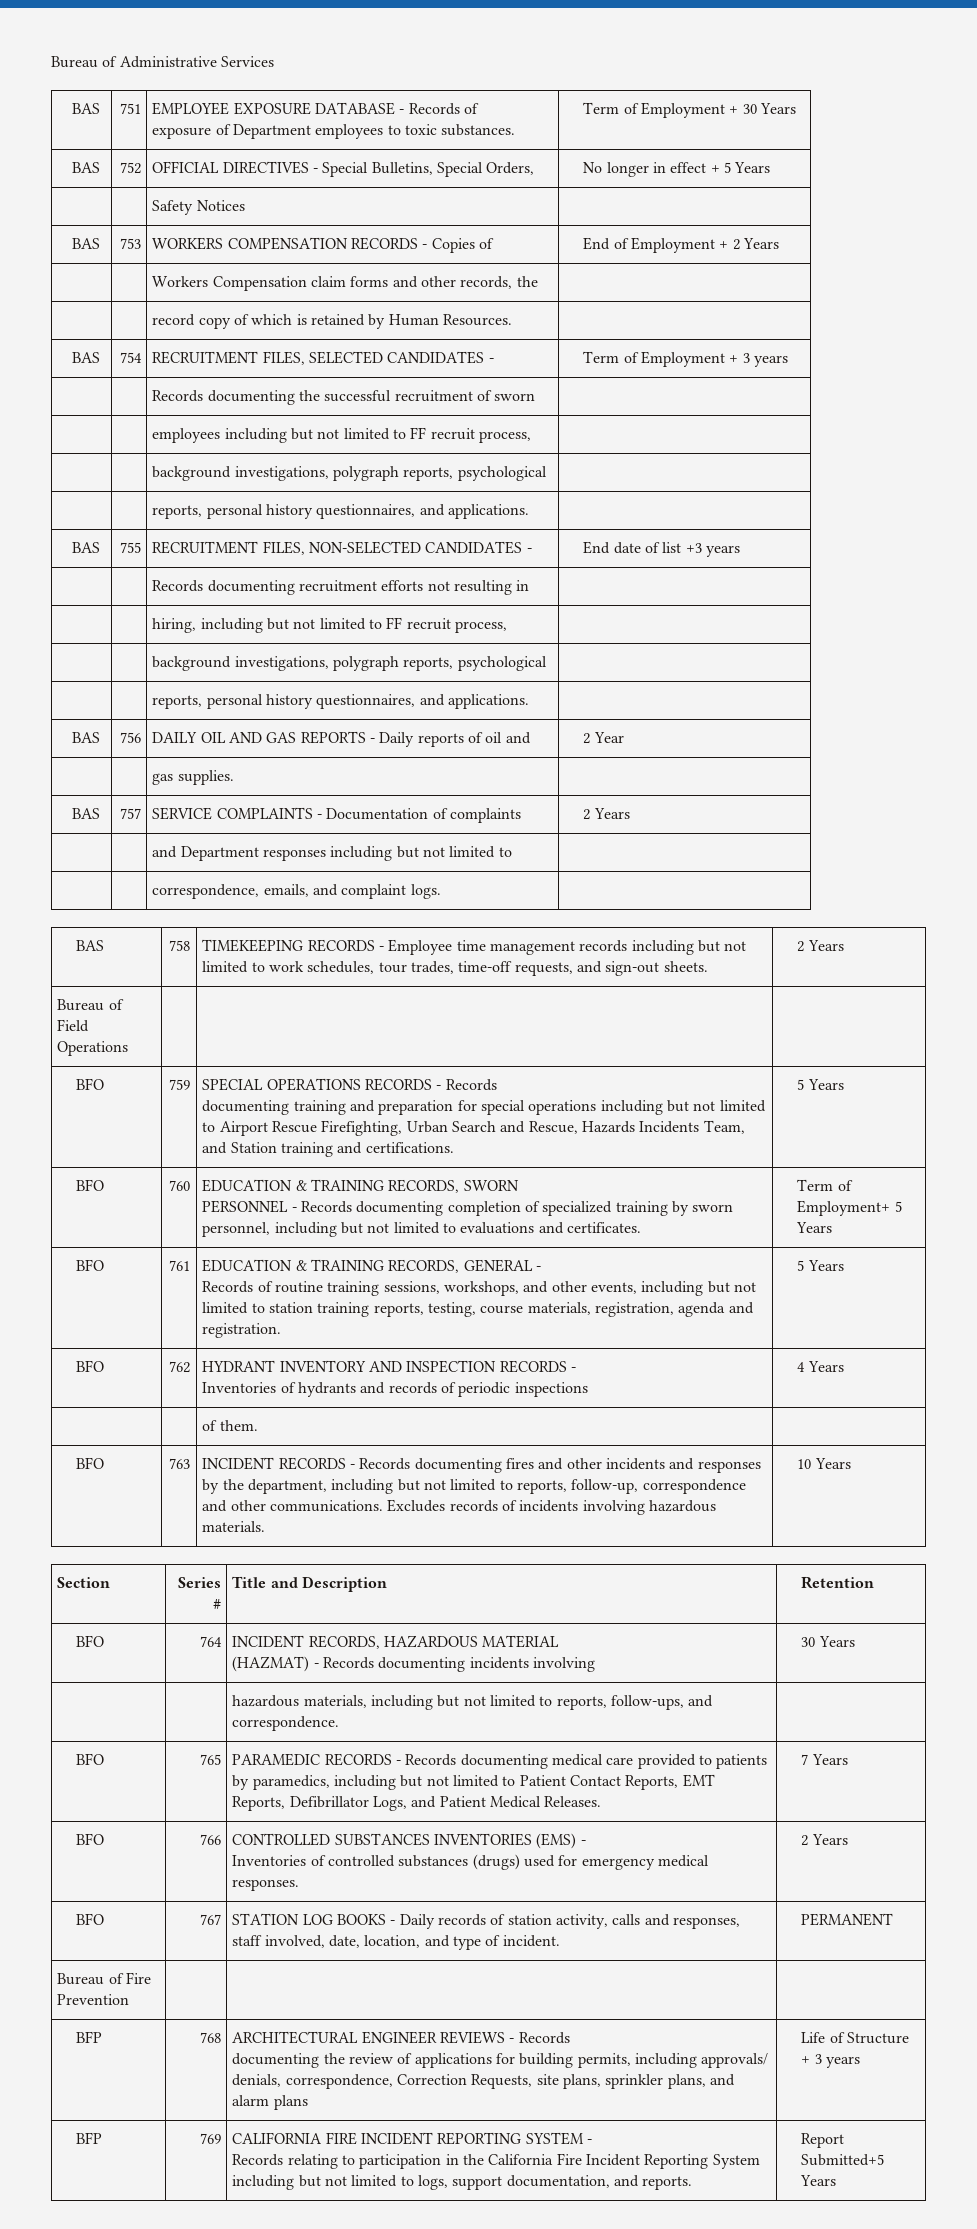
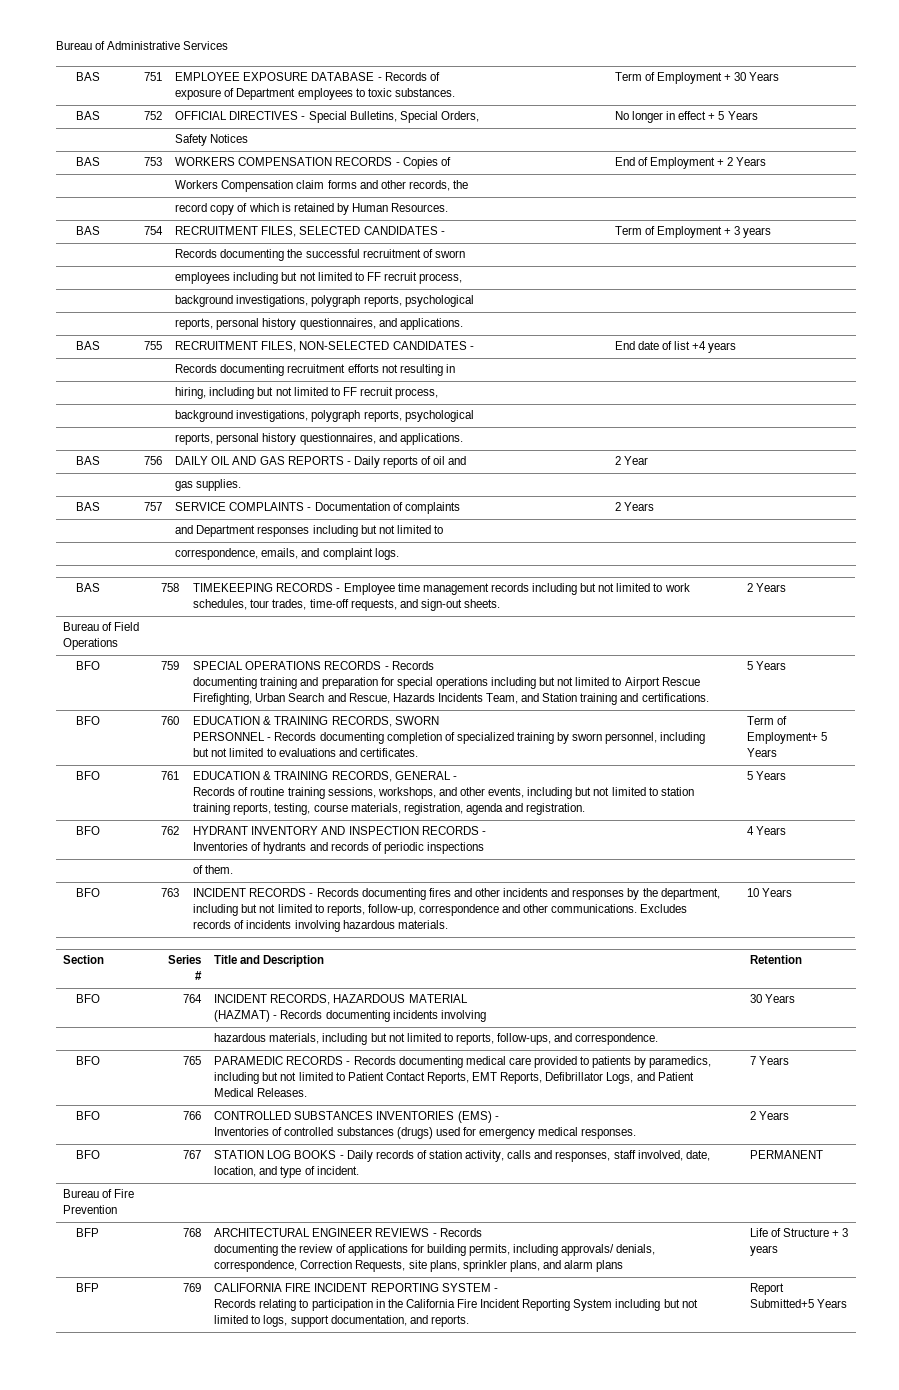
[685,543,702,553] +3 -> [692,341,707,350] +4

